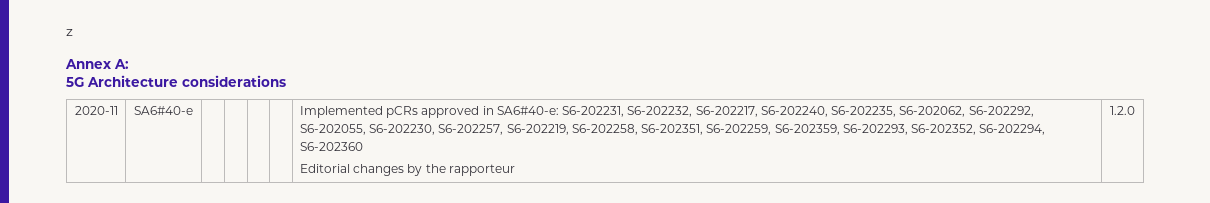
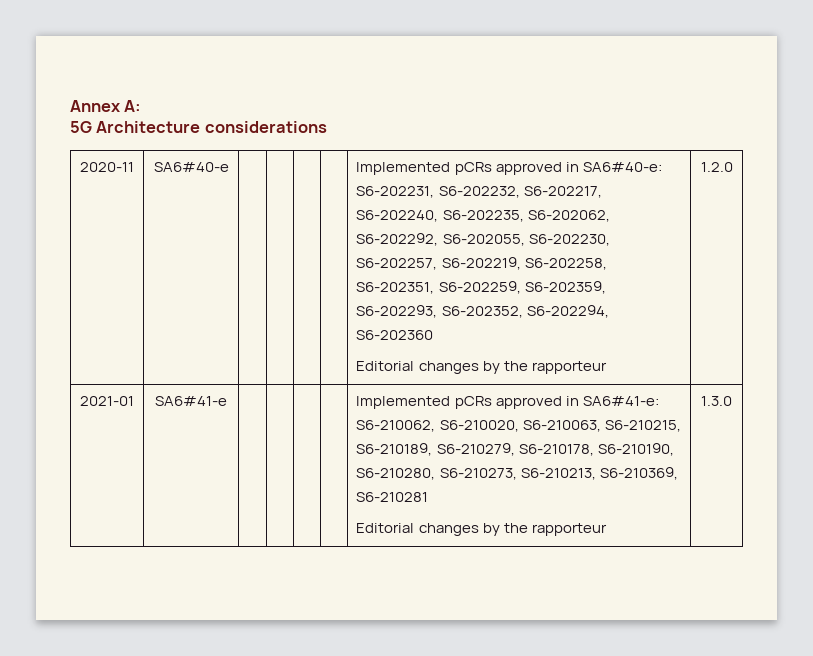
[66,29,73,36] z // -> (70, 106) none
(1135, 110) none -> [80,396,134,406] [155,396,227,406] [356,396,659,409] [356,420,681,432] [356,443,674,456] [356,467,678,480] [356,492,429,502] [356,523,607,536] [701,396,732,406] // 2021-01 | SA6#41-e | | | | | Implemented pCRs approved in SA6#41-e: S6-210062, S6-210020, S6-210063, S6-210215, S6-210189, S6-210279, S6-210178, S6-210190, S6-210280, S6-210273, S6-210213, S6-210369, S6-210281 // Editorial changes by the rapporteur | 1.3.0

